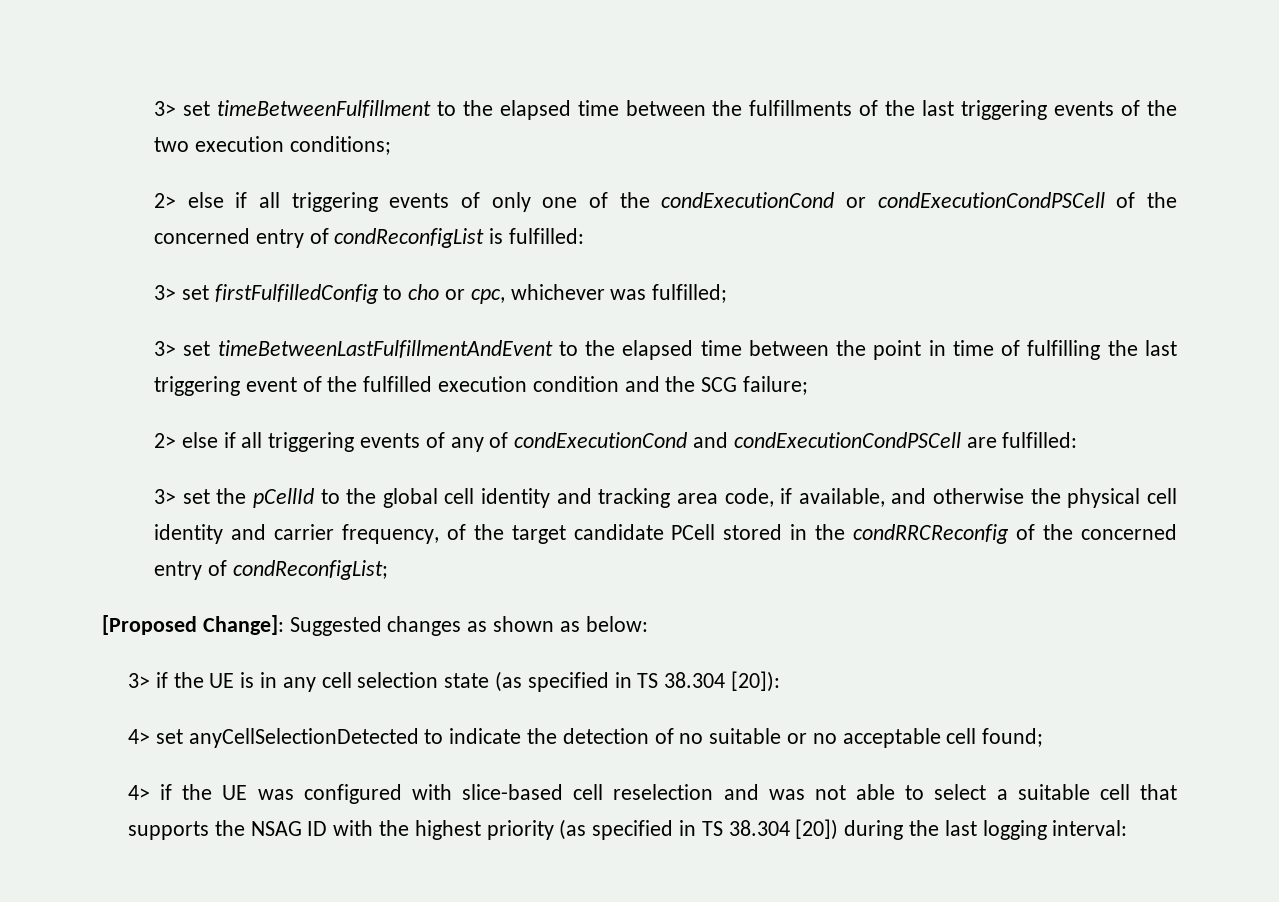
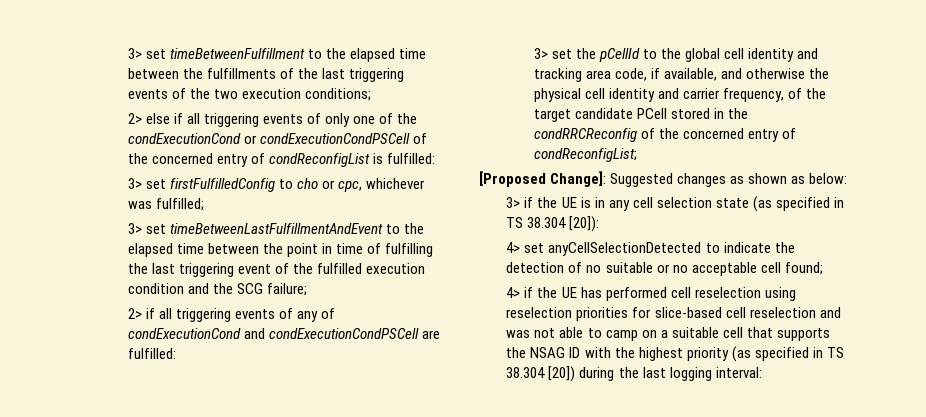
[181,432,218,448] else -> (142, 313) none
[257,784,452,804] was configured with -> [580,287,796,301] [506,307,652,321] has performed cell reselection using reselection priorities for
[934,784,987,800] select -> [605,330,657,341] camp on

